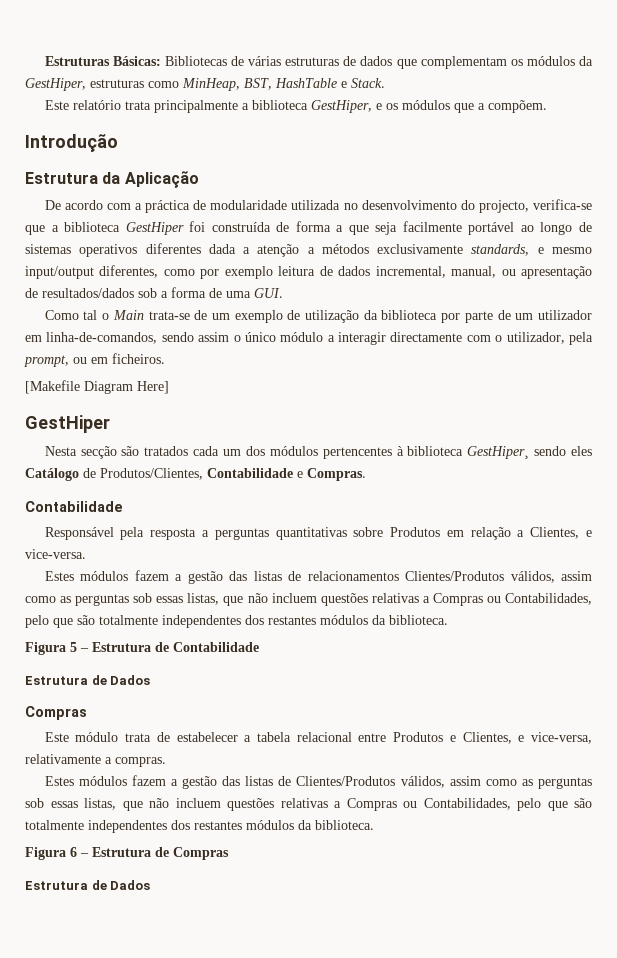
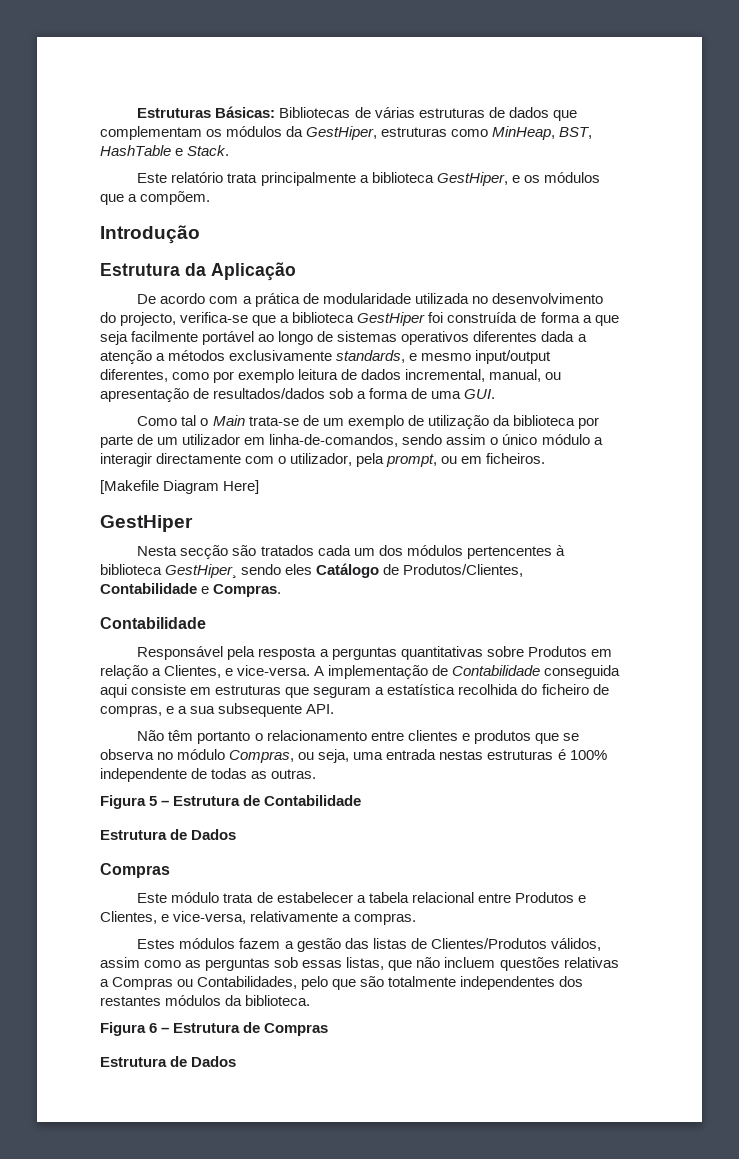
[145,200,191,213] práctica -> [254,293,300,307] prática
[44,570,593,584] [25,593,592,606] [25,615,448,628] // Estes módulos fazem a gestão das listas de relacionamentos Clientes/Produtos válidos, assim como as perguntas sob essas listas, que não incluem questões relativas a Compras ou Contabilidades, pelo que são totalmente independentes dos restantes módulos da biblioteca. -> [314,665,621,679] [100,684,609,698] [100,703,335,717] [137,730,579,744] [100,749,607,763] [100,768,317,782] A implementação de Contabilidade conseguida aqui consiste em estruturas que seguram a estatística recolhida do ficheiro de compras, e a sua subsequente API. // Não têm portanto o relacionamento entre clientes e produtos que se observa no módulo Compras, ou seja, uma entrada nestas estruturas é 100% independente de todas as outras.

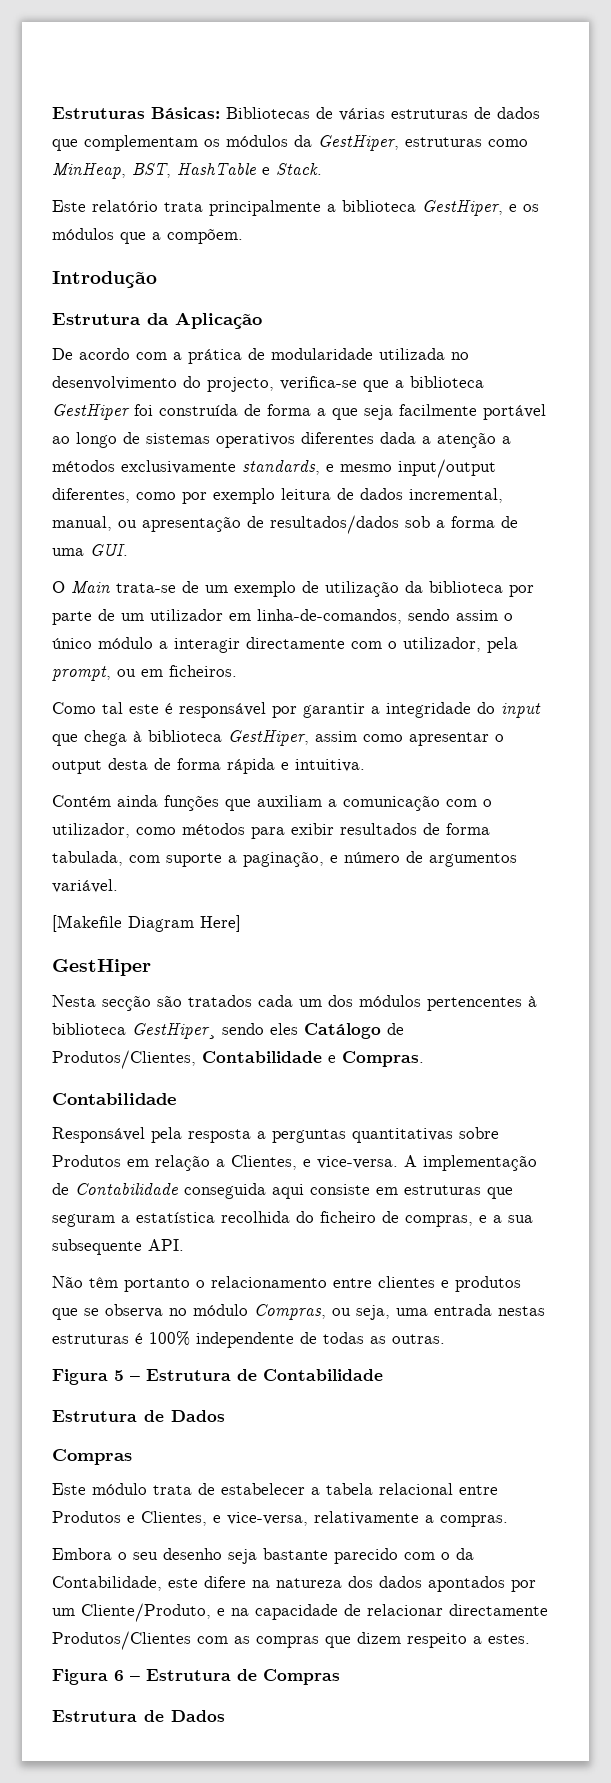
[137,415,209,426] Como tal o -> [52,581,65,593] O
(546, 458) none -> [52,702,541,718] [52,730,504,746] [52,758,365,774] [52,795,492,811] [52,823,490,839] [52,851,517,867] [52,879,118,893] // Como tal este é responsável por garantir a integridade do input que chega à biblioteca GestHiper, assim como apresentar o output desta de forma rápida e intuitiva. // Contém ainda funções que auxiliam a comunicação com o utilizador, como métodos para exibir resultados de forma tabulada, com suporte a paginação, e número de argumentos variável.
[137,938,601,952] [100,957,619,971] [100,976,584,990] [100,995,311,1006] Estes módulos fazem a gestão das listas de Clientes/Produtos válidos, assim como as perguntas sob essas listas, que não incluem questões relativas a Compras ou Contabilidades, pelo que são totalmente independentes dos restantes módulos da biblioteca. -> [52,1548,474,1564] [52,1576,536,1592] [52,1603,548,1622] [52,1631,530,1650] Embora o seu desenho seja bastante parecido com o da Contabilidade, este difere na natureza dos dados apontados por um Cliente/Produto, e na capacidade de relacionar directamente Produtos/Clientes com as compras que dizem respeito a estes.

